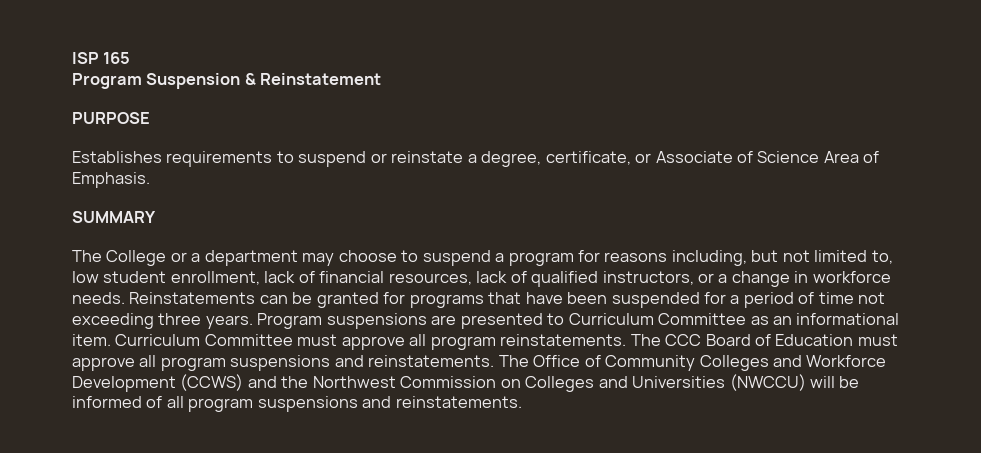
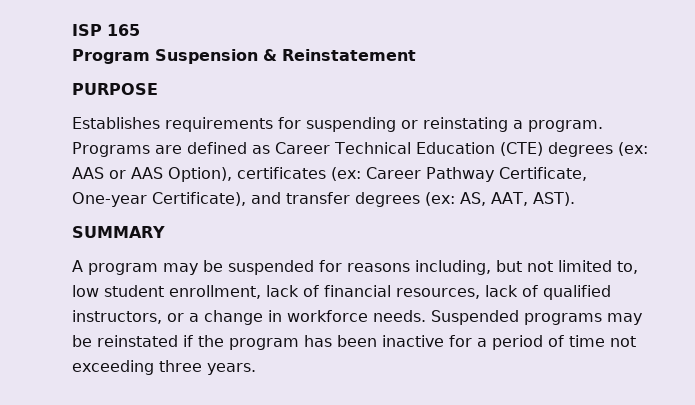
[276,151,880,167] [72,172,150,188] [72,211,156,223] [72,250,574,266] to suspend or reinstate a degree, certificate, or Associate of Science Area of Emphasis. // SUMMARY // The College or a department may choose to suspend a program -> [278,117,603,132] [72,142,648,157] [72,167,587,182] [72,192,575,207] [72,226,165,238] [72,260,314,275] for suspending or reinstating a program. Programs are defined as Career Technical Education (CTE) degrees (ex: AAS or AAS Option), certificates (ex: Career Pathway Certificate, One-year Certificate), and transfer degrees (ex: AS, AAT, AST). // SUMMARY // A program may be suspended
[129,292,700,308] Reinstatements can be granted for programs that have been suspended -> [431,310,642,325] [72,335,444,350] Suspended programs may be reinstated if the program has been inactive
[257,313,900,329] [72,334,898,350] [72,355,887,371] [72,374,860,392] [72,396,522,412] Program suspensions are presented to Curriculum Committee as an informational item. Curriculum Committee must approve all program reinstatements. The CCC Board of Education must approve all program suspensions and reinstatements. The Office of Community Colleges and Workforce Development (CCWS) and the Northwest Commission on Colleges and Universities (NWCCU) will be informed of all program suspensions and reinstatements. -> (256, 369) none

